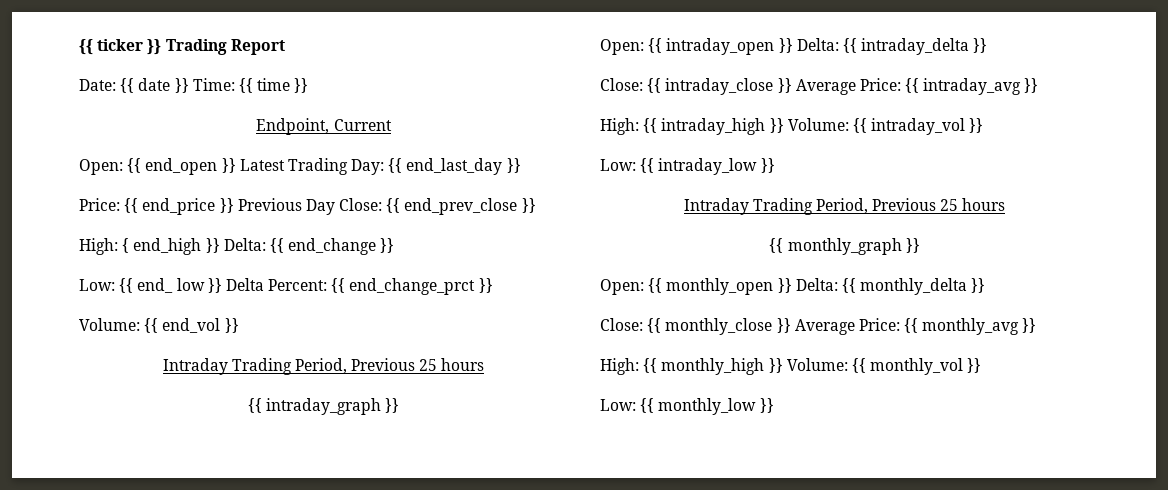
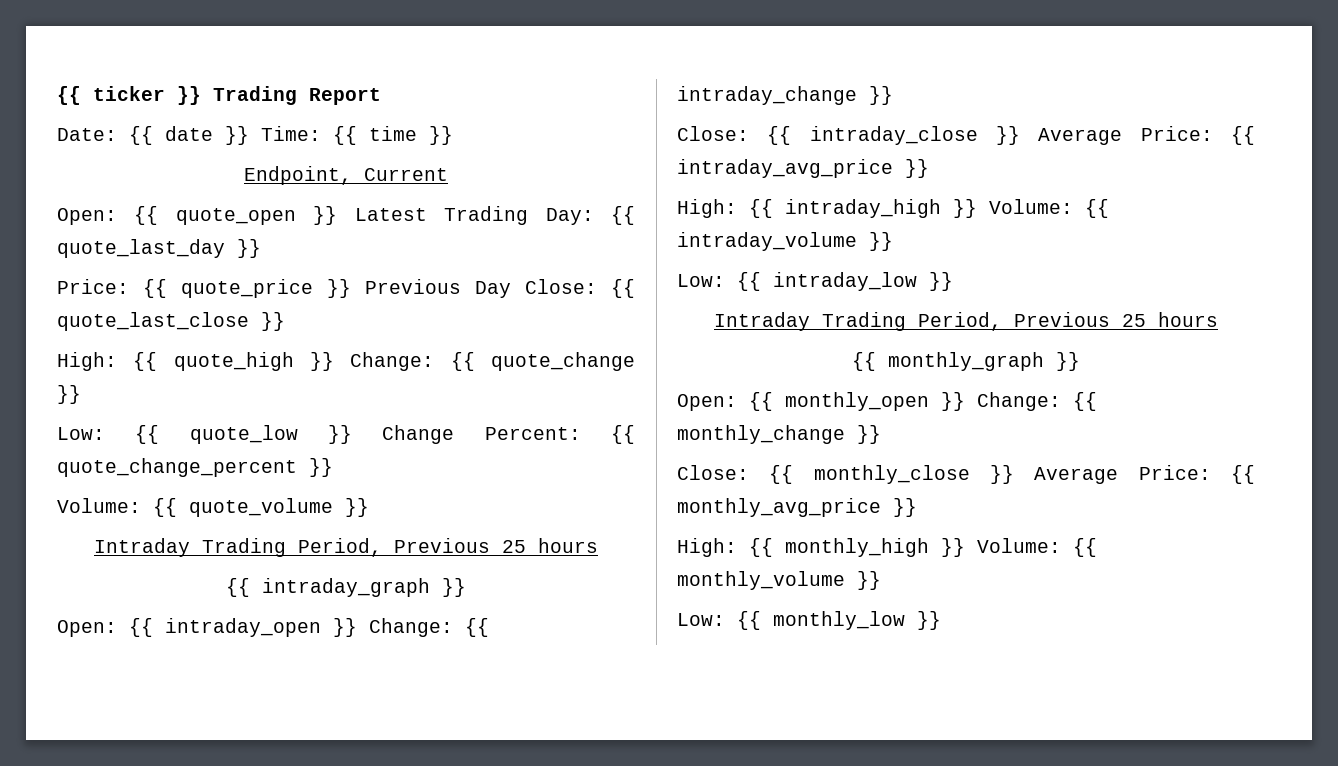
[145,158,218,175] end_open -> [175,208,296,225] quote_open
[406,158,503,175] end_last_day -> [57,239,225,258] quote_last_day
[142,198,216,215] end_price -> [181,279,313,298] quote_price
[404,198,536,215] [79,238,395,255] [79,278,264,293] end_prev_close }} // High: { end_high }} Delta: {{ end_change }} // Low: {{ end_ low }} Delta -> [57,312,285,331] [57,352,635,371] [57,385,81,404] [57,425,455,444] quote_last_close }} // High: {{ quote_high }} Change: {{ quote_change }} // Low: {{ quote_low }} Change
[349,278,476,295] end_change_prct -> [57,458,297,477] quote_change_percent
[162,318,221,333] end_vol -> [189,498,333,517] quote_volume
[796,38,970,55] Delta: {{ intraday_delta -> [369,618,489,637] [677,86,857,105] Change: {{ intraday_change
[923,78,1022,95] intraday_avg -> [677,159,893,178] intraday_avg_price
[871,118,966,135] intraday_vol -> [677,232,857,251] intraday_volume
[795,278,968,295] Delta: {{ monthly_delta -> [977,392,1097,411] [677,425,845,444] Change: {{ monthly_change
[922,318,1020,335] monthly_avg -> [677,498,881,517] monthly_avg_price
[870,358,964,375] monthly_vol -> [677,571,845,590] monthly_volume

